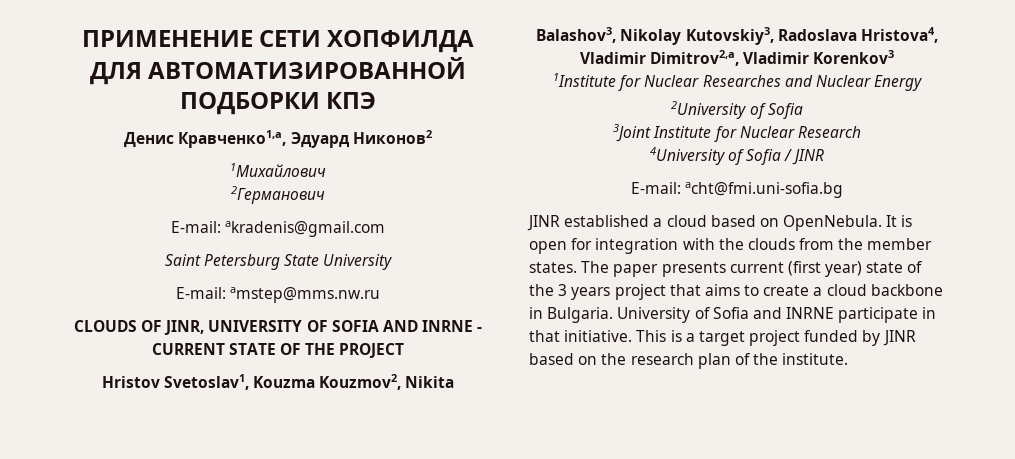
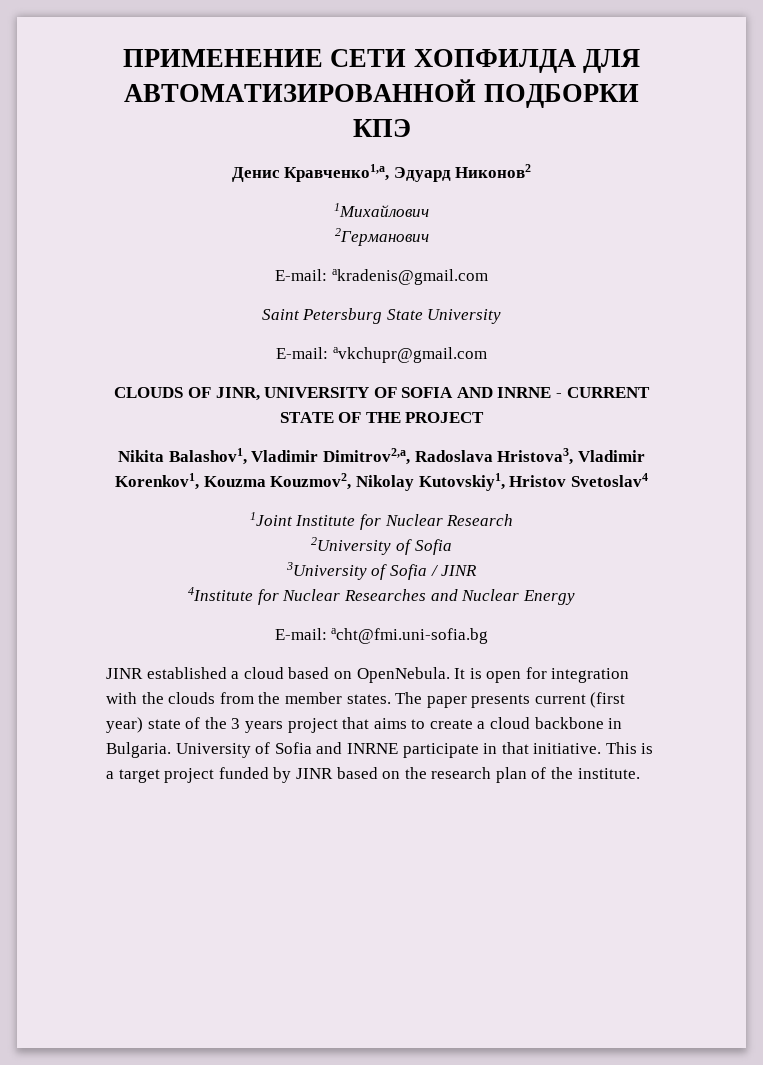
[230,287,381,303] amstep@mms.nw.ru -> [332,347,487,363] avkchupr@gmail.com
[101,374,455,390] [536,27,938,45] [579,50,895,66] [552,73,616,87] Hristov Svetoslav1, Kouzma Kouzmov2, Nikita Balashov3, Nikolay Kutovskiy3, Radoslava Hristova4, Vladimir Dimitrov2,a, Vladimir Korenkov3 // 1Institute -> [118,448,645,465] [115,473,648,491] [249,512,514,530] [311,537,452,555] [285,562,478,580] [188,587,254,601] Nikita Balashov1, Vladimir Dimitrov2,a, Radoslava Hristova3, Vladimir Korenkov1, Kouzma Kouzmov2, Nikolay Kutovskiy1, Hristov Svetoslav4 // 1Joint Institute for Nuclear Research // 2University of Sofia // 3University of Sofia / JINR // 4Institute
[671,101,803,119] [613,124,861,142] [649,147,825,165] // 2University of Sofia // 3Joint Institute for Nuclear Research // 4University of Sofia / JINR -> (575, 597) none

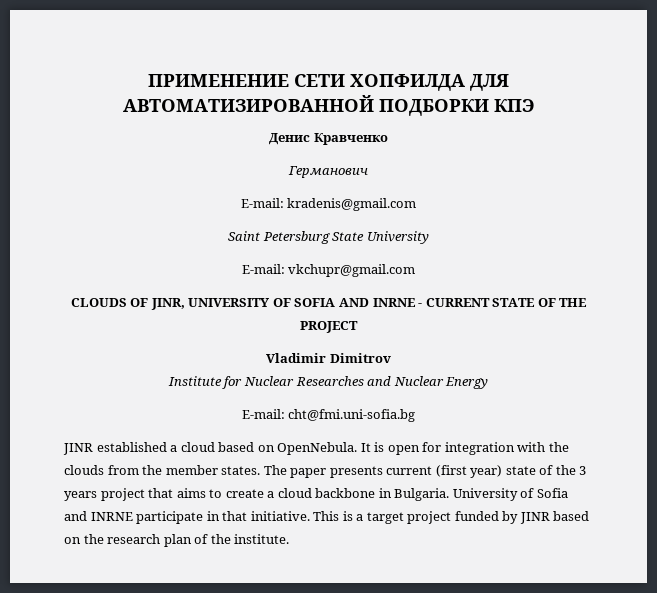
[284,164,532,182] [334,203,429,217] [334,228,429,246] [275,269,488,285] Кравченко1,a, Эдуард Никонов2 // 1Михайлович // 2Германович // E-mail: akradenis@gmail.com -> [313,133,388,145] [288,166,368,178] [240,198,417,211] Кравченко // Германович // E-mail: kradenis@gmail.com
[332,347,487,363] avkchupr@gmail.com -> [288,264,416,277] vkchupr@gmail.com
[118,448,645,465] [115,473,648,491] [249,512,514,530] [311,537,452,555] [285,562,478,580] [188,587,254,601] Nikita Balashov1, Vladimir Dimitrov2,a, Radoslava Hristova3, Vladimir Korenkov1, Kouzma Kouzmov2, Nikolay Kutovskiy1, Hristov Svetoslav4 // 1Joint Institute for Nuclear Research // 2University of Sofia // 3University of Sofia / JINR // 4Institute -> [266,353,391,363] [167,376,222,386] Vladimir Dimitrov // Institute
[331,628,489,644] acht@fmi.uni-sofia.bg -> [288,409,416,422] cht@fmi.uni-sofia.bg

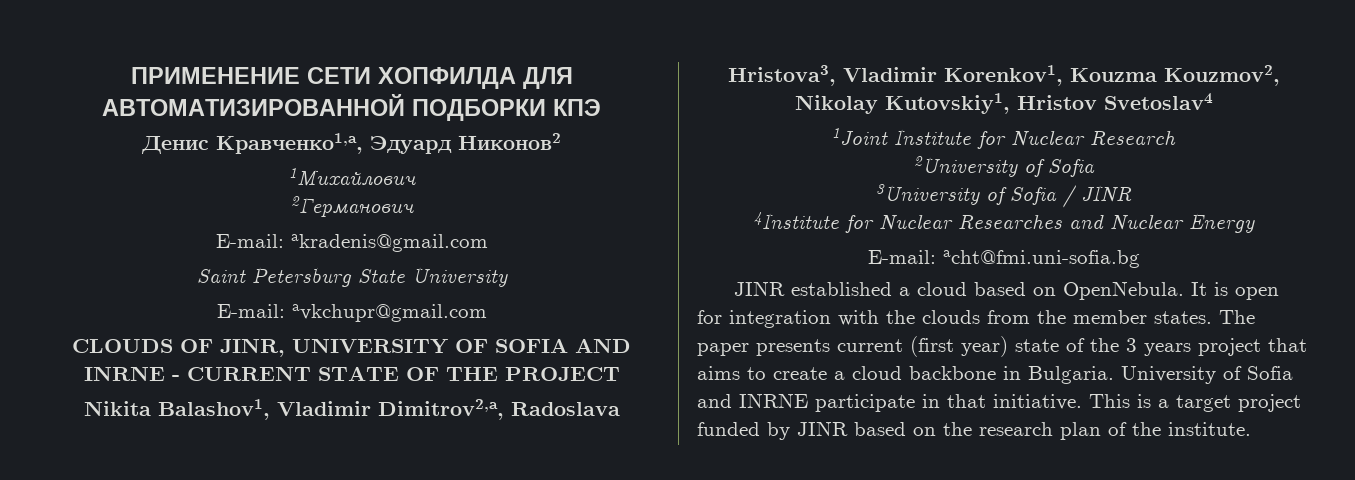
[313,133,388,145] [288,166,368,178] [240,198,417,211] Кравченко // Германович // E-mail: kradenis@gmail.com -> [216,133,561,154] [288,168,416,186] [290,196,414,218] [215,234,488,252] Кравченко1,a, Эдуард Никонов2 // 1Михайлович // 2Германович // E-mail: akradenis@gmail.com
[288,264,416,277] vkchupr@gmail.com -> [291,304,487,322] avkchupr@gmail.com
[266,353,391,363] [167,376,222,386] Vladimir Dimitrov // Institute -> [83,399,620,420] [727,65,1280,86] [794,93,1213,114] [832,128,1176,149] [913,156,1095,177] [876,184,1132,208] [753,212,839,229] Nikita Balashov1, Vladimir Dimitrov2,a, Radoslava Hristova3, Vladimir Korenkov1, Kouzma Kouzmov2, Nikolay Kutovskiy1, Hristov Svetoslav4 // 1Joint Institute for Nuclear Research // 2University of Sofia // 3University of Sofia / JINR // 4Institute
[288,409,416,422] cht@fmi.uni-sofia.bg -> [942,250,1140,268] acht@fmi.uni-sofia.bg

